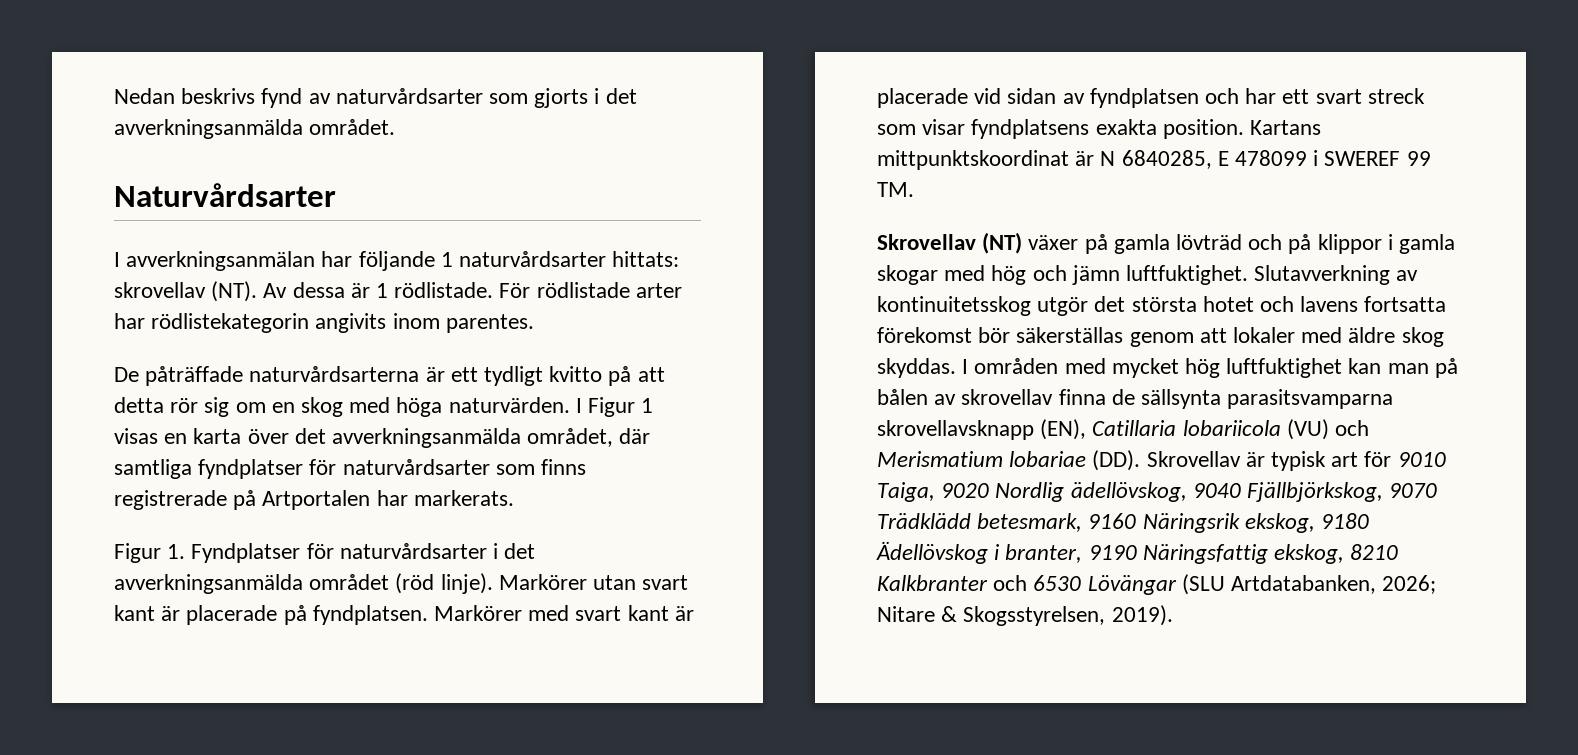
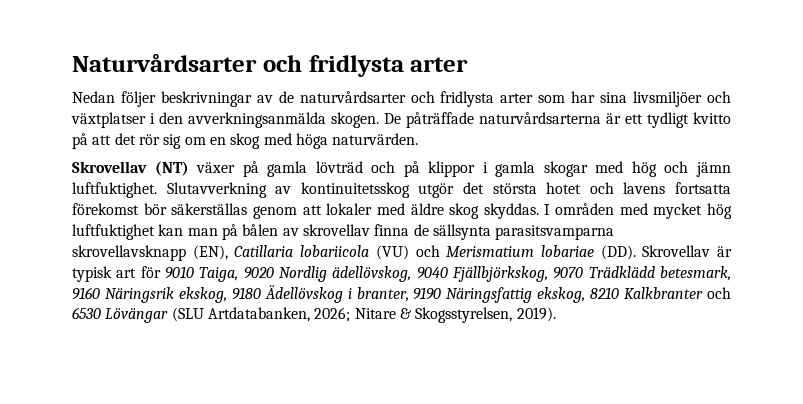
[114,88,637,108] [114,119,396,139] [114,183,336,207] [114,251,680,271] [114,281,682,302] [114,313,534,333] Nedan beskrivs fynd av naturvårdsarter som gjorts i det avverkningsanmälda området. // Naturvårdsarter // I avverkningsanmälan har följande 1 naturvårdsarter hittats: skrovellav (NT). Av dessa är 1 rödlistade. För rödlistade arter har rödlistekategorin angivits inom parentes. // -> [72,53,469,77] [72,91,731,107] [71,112,379,128] Naturvårdsarter och fridlysta arter // Nedan följer beskrivningar av de naturvårdsarter och fridlysta arter som har sina livsmiljöer och växtplatser i den avverkningsanmälda skogen.
[114,397,164,413] detta -> [114,133,136,145] det
[575,397,654,417] [114,428,651,448] [114,459,587,479] [114,490,514,510] [114,543,536,563] [114,573,689,594] [114,605,694,625] [877,88,1425,108] [877,119,1322,139] [877,150,1431,170] [877,182,914,197] I Figur 1 visas en karta över det avverkningsanmälda området, där samtliga fyndplatser för naturvårdsarter som finns registrerade på Artportalen har markerats. // Figur 1. Fyndplatser för naturvårdsarter i det avverkningsanmälda området (röd linje). Markörer utan svart kant är placerade på fyndplatsen. Markörer med svart kant är placerade vid sidan av fyndplatsen och har ett svart streck som visar fyndplatsens exakta position. Kartans mittpunktskoordinat är N 6840285, E 478099 i SWEREF 99 TM. -> (419, 139) none

